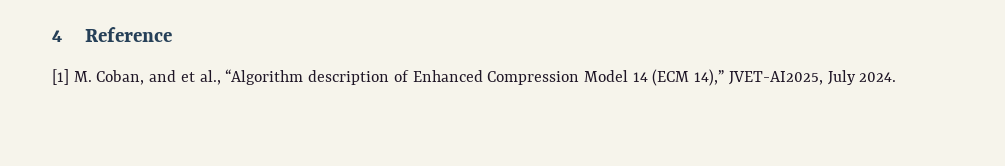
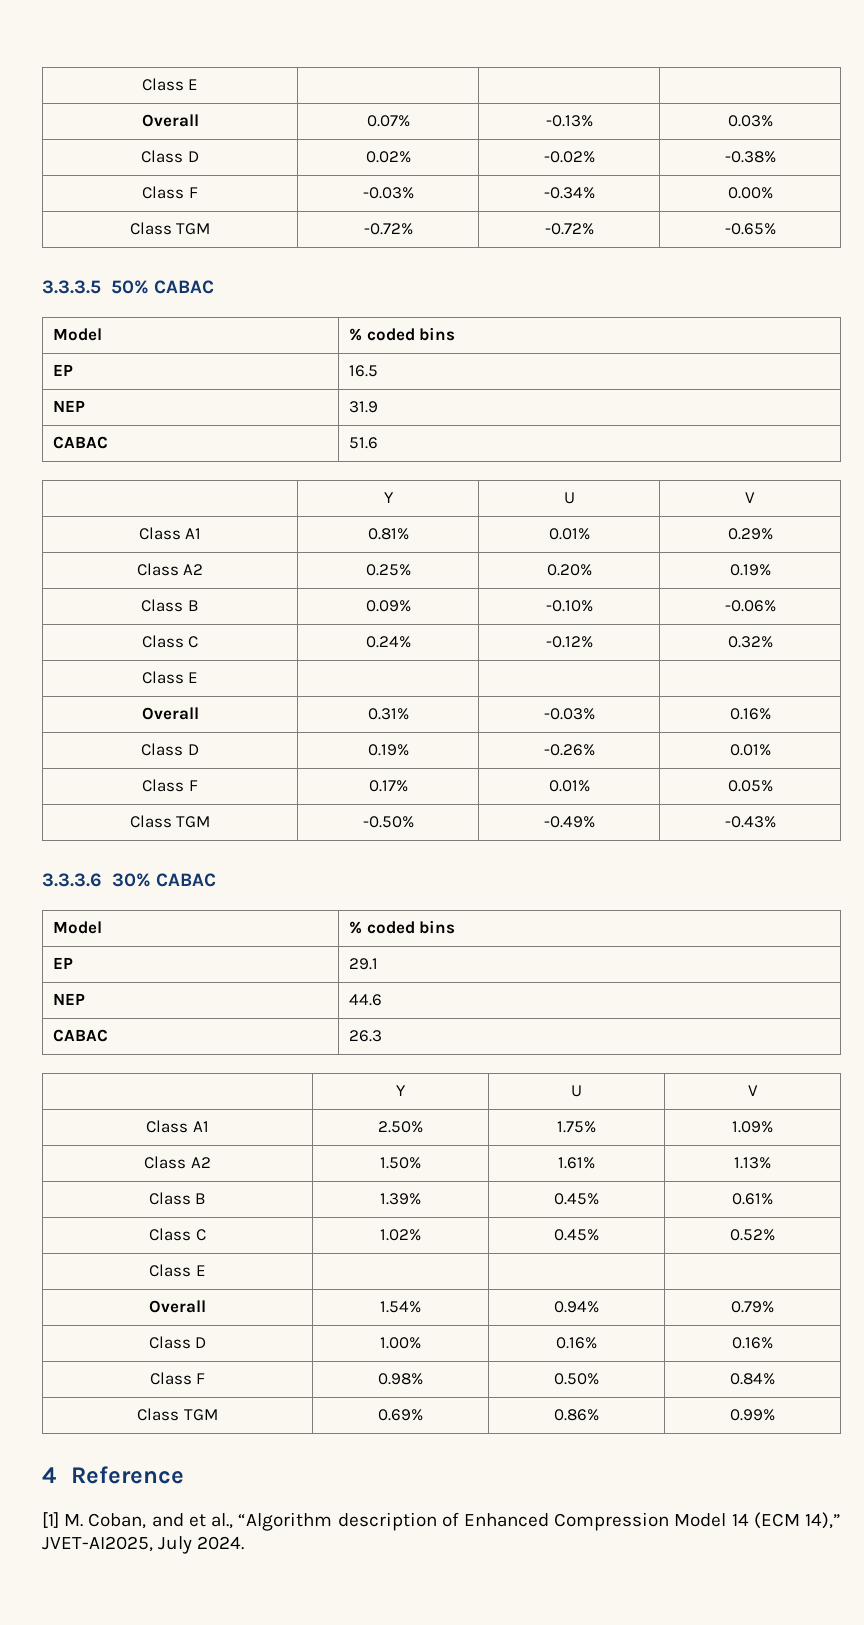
(52, 36) none -> [141,78,199,91] [141,114,199,127] [366,115,410,127] [545,115,593,127] [727,115,773,127] [141,150,199,163] [365,151,411,163] [543,151,595,163] [724,151,776,163] [142,186,198,199] [362,187,414,199] [543,187,595,199] [727,187,773,199] [129,222,211,235] [363,223,413,235] [544,223,594,235] [724,223,776,235] [42,280,214,294] [53,328,103,341] [349,327,456,341] [53,364,74,376] [349,365,379,377] [53,400,86,412] [349,401,379,413] [53,436,109,449] [349,437,379,449] [383,492,394,503] [563,492,575,504] [745,492,755,503] [138,527,202,540] [367,528,409,540] [548,528,590,540] [727,528,773,540] [136,563,204,576] [365,564,411,576] [546,564,592,576] [729,564,771,576] [141,599,199,612] [365,600,411,612] [545,600,593,612] [724,600,776,612] [141,635,199,648] [365,636,411,648] [545,636,593,648] [727,636,773,648] [141,671,199,684] [141,707,199,720] [367,708,409,720] [543,708,595,720] [729,708,771,720] [141,743,199,756] [367,744,409,756] [543,744,595,756] [729,744,771,756] [142,779,198,792] [368,780,408,792] [548,780,590,792] [727,780,773,792] [129,815,211,828] [362,816,414,828] [543,816,595,828] [724,816,776,828] [42,873,216,887] [53,921,103,934] [349,920,456,934] [53,957,74,969] [349,958,379,970] [53,993,86,1005] [349,994,383,1006] [53,1029,109,1042] [349,1030,383,1042] [396,1085,406,1096] [571,1085,582,1097] [747,1085,758,1096] [146,1120,209,1133] [378,1121,423,1133] [557,1121,596,1133] [732,1121,773,1133] [144,1156,211,1169] [380,1157,421,1169] [558,1157,595,1169] [734,1157,771,1169] [148,1192,207,1205] [380,1193,421,1205] [554,1193,599,1205] [732,1193,773,1205] [149,1228,206,1241] [380,1229,421,1241] [554,1229,599,1241] [730,1229,775,1241] [149,1264,206,1277] [149,1300,206,1313] [380,1301,421,1313] [554,1301,599,1313] [731,1301,774,1313] [148,1336,207,1349] [380,1337,421,1349] [556,1337,597,1349] [732,1337,773,1349] [149,1372,206,1385] [378,1373,423,1385] [554,1373,599,1385] [730,1373,775,1385] [137,1408,218,1421] [378,1409,423,1421] [554,1409,599,1421] [730,1409,775,1421] Class E | | | // Overall | 0.07% | -0.13% | 0.03% // Class D | 0.02% | -0.02% | -0.38% // Class F | -0.03% | -0.34% | 0.00% // Class TGM | -0.72% | -0.72% | -0.65% // 3.3.3.5 50% CABAC // Model | % coded bins // EP | 16.5 // NEP | 31.9 // CABAC | 51.6 // | Y | U | V // Class A1 | 0.81% | 0.01% | 0.29% // Class A2 | 0.25% | 0.20% | 0.19% // Class B | 0.09% | -0.10% | -0.06% // Class C | 0.24% | -0.12% | 0.32% // Class E | | | // Overall | 0.31% | -0.03% | 0.16% // Class D | 0.19% | -0.26% | 0.01% // Class F | 0.17% | 0.01% | 0.05% // Class TGM | -0.50% | -0.49% | -0.43% // 3.3.3.6 30% CABAC // Model | % coded bins // EP | 29.1 // NEP | 44.6 // CABAC | 26.3 // | Y | U | V // Class A1 | 2.50% | 1.75% | 1.09% // Class A2 | 1.50% | 1.61% | 1.13% // Class B | 1.39% | 0.45% | 0.61% // Class C | 1.02% | 0.45% | 0.52% // Class E | | | // Overall | 1.54% | 0.94% | 0.79% // Class D | 1.00% | 0.16% | 0.16% // Class F | 0.98% | 0.50% | 0.84% // Class TGM | 0.69% | 0.86% | 0.99% //

